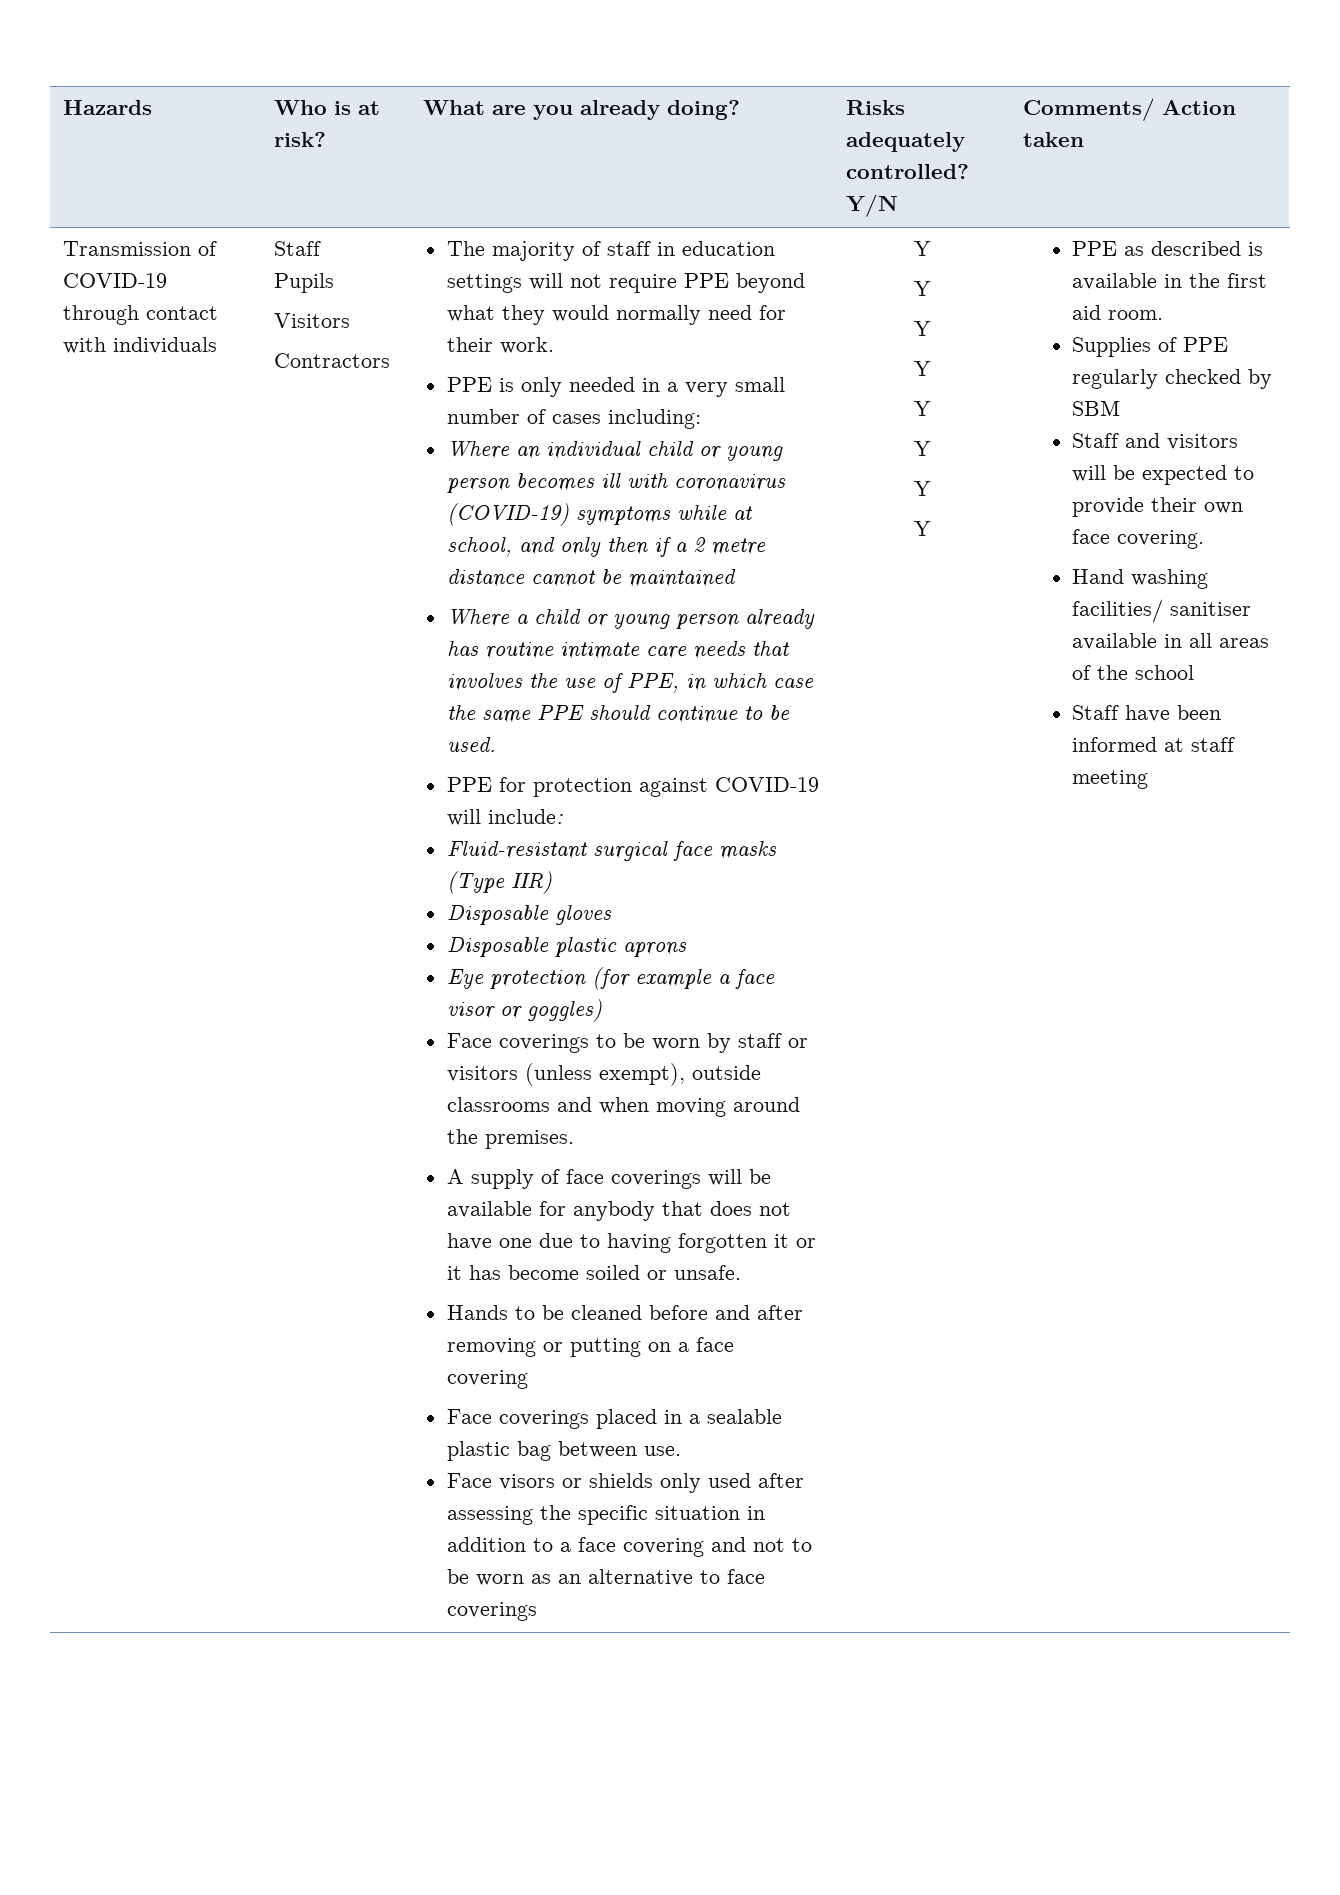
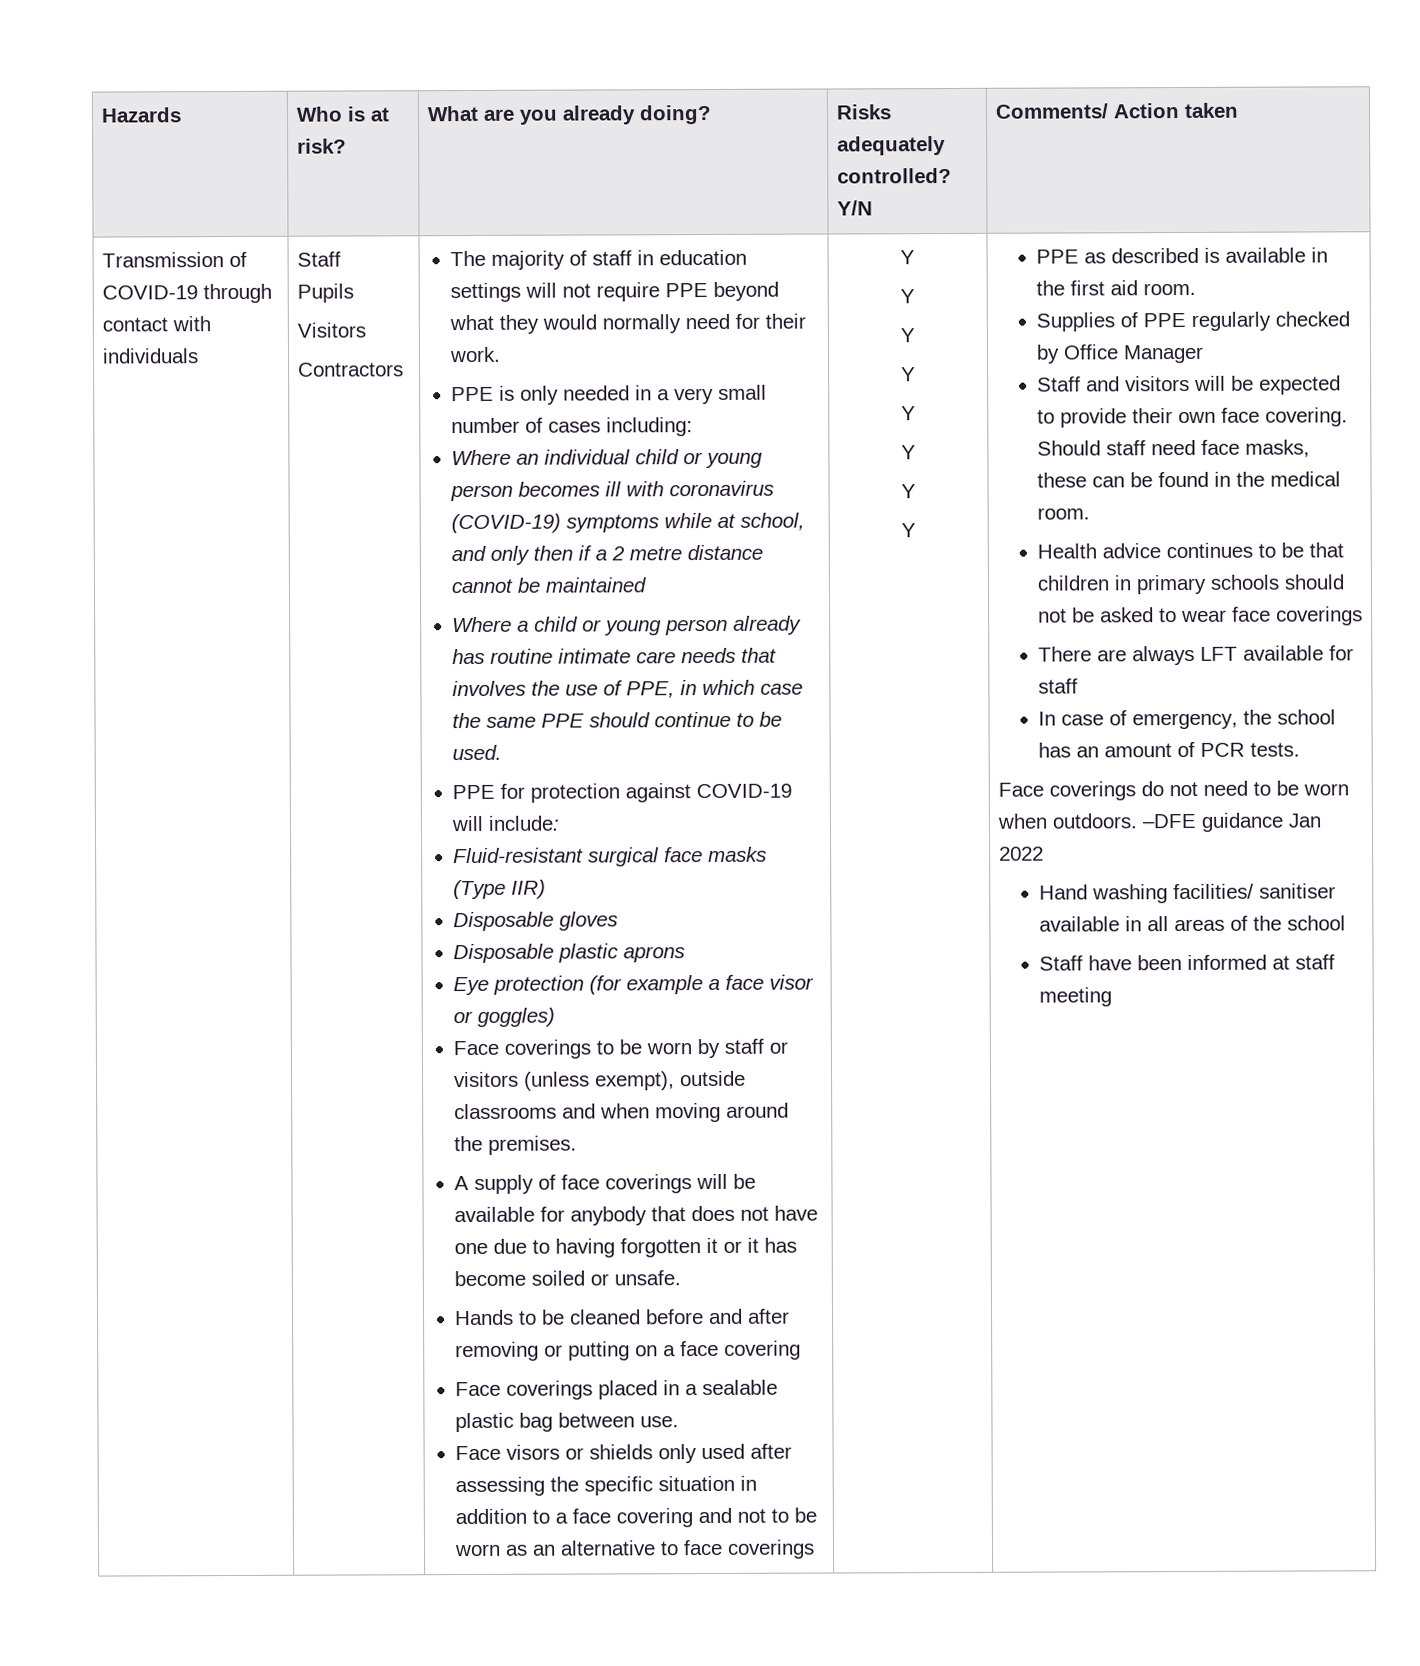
[1072,400,1121,416] SBM -> [1063,344,1205,364] Office Manager
(1205, 539) none -> [1037,439,1311,458] [1037,471,1342,488] [1037,507,1091,520] [1037,542,1345,559] [1037,574,1345,595] [1038,606,1364,626] [1038,645,1355,666] [1038,678,1079,694] [1038,709,1337,730] [1038,741,1301,758] [997,780,1349,801] [996,812,1321,832] [998,846,1044,861] Should staff need face masks, these can be found in the medical room. // Health advice continues to be that children in primary schools should not be asked to wear face coverings // There are always LFT available for staff // In case of emergency, the school has an amount of PCR tests. // Face coverings do not need to be worn when outdoors. –DFE guidance Jan 2022

